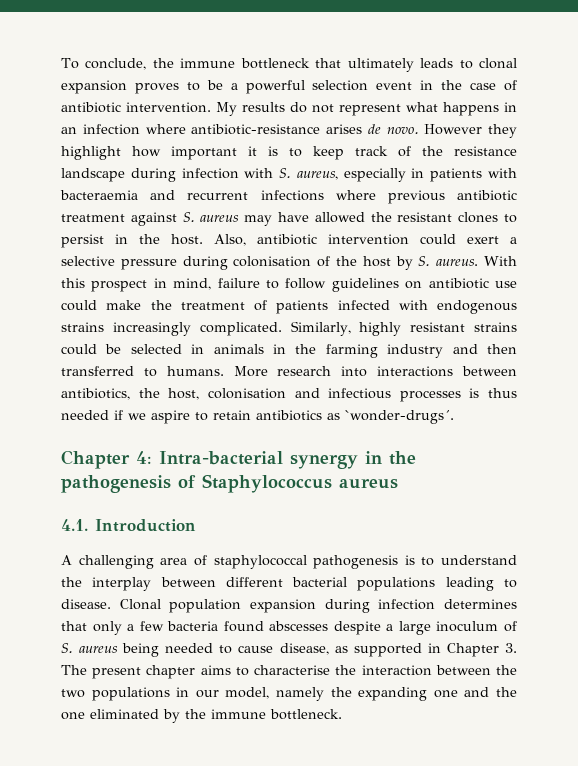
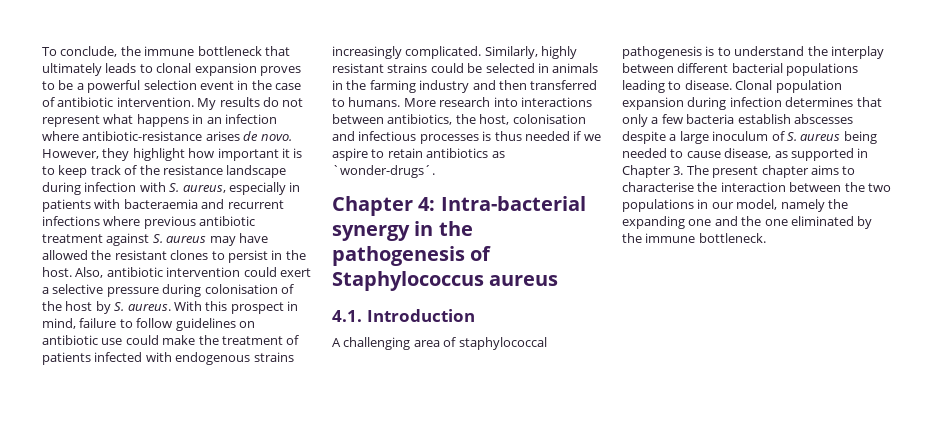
[424,124,483,135] However -> [42,149,99,159] However,
[223,621,264,632] found -> [737,114,791,124] establish

